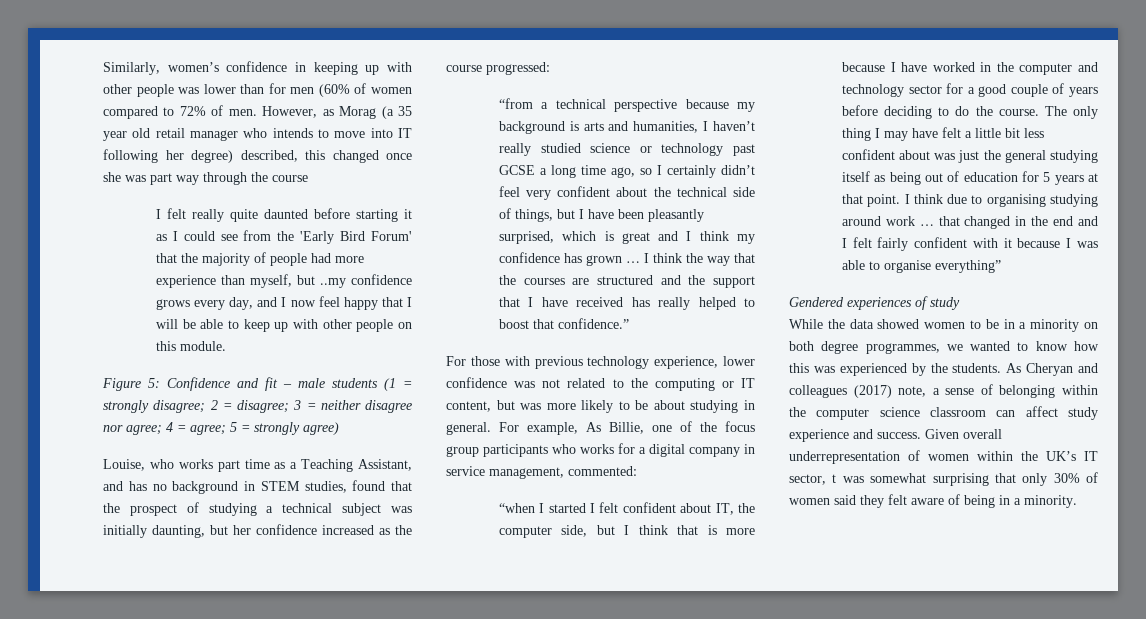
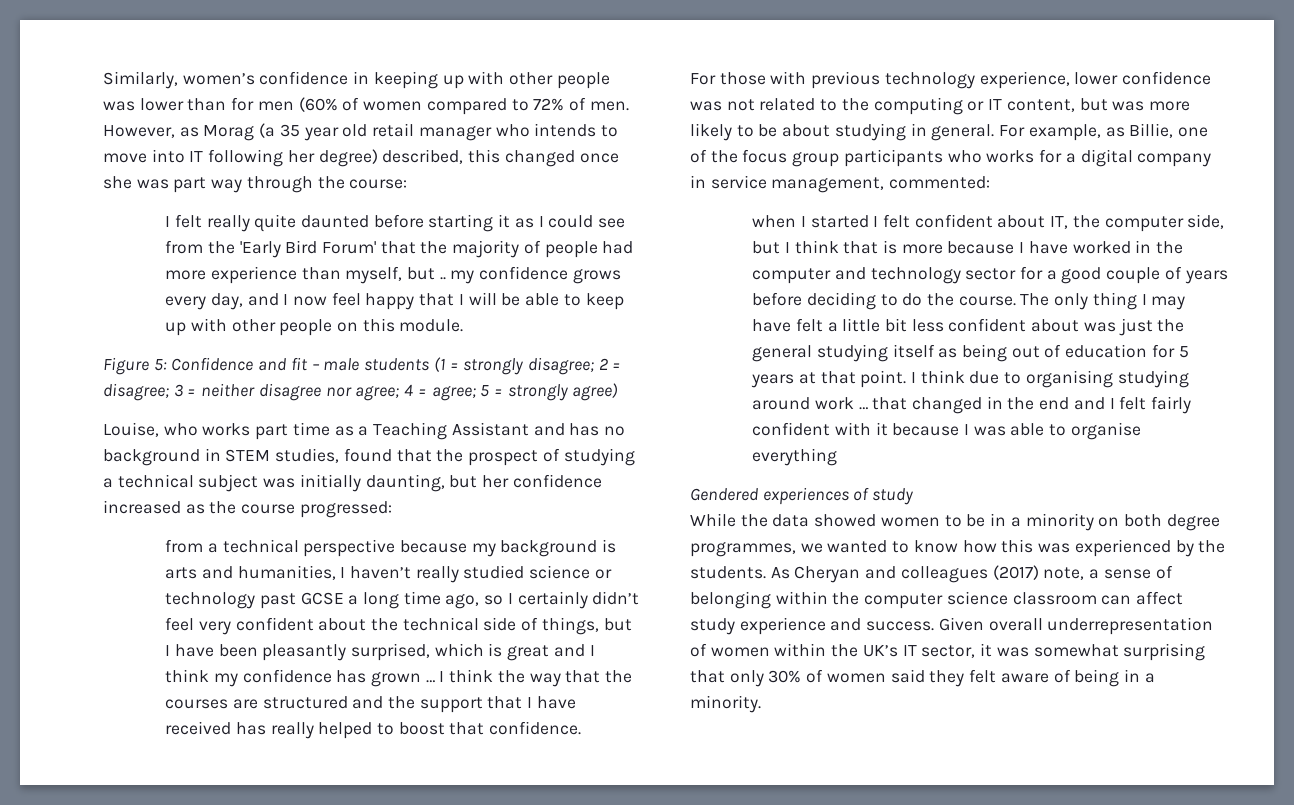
[272,175,308,182] course -> [349,179,408,189] course:
[319,278,346,288] ..my -> [439,270,475,284] .. my
[358,459,412,471] Assistant, -> [451,422,529,436] Assistant
[498,98,533,109] “from -> [165,539,204,553] from
[557,318,629,329] confidence.” -> [489,721,582,735] confidence.
[586,422,601,432] As -> [1105,127,1125,137] as
[498,503,535,513] “when -> [752,215,797,228] when
[934,260,1001,273] everything” -> [752,448,838,466] everything
[832,474,837,483] t -> [980,643,993,657] it

